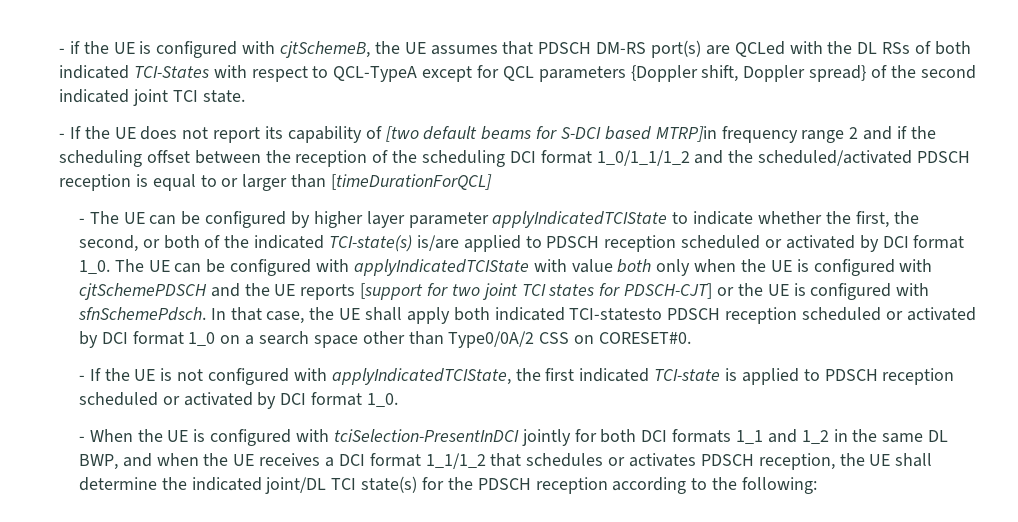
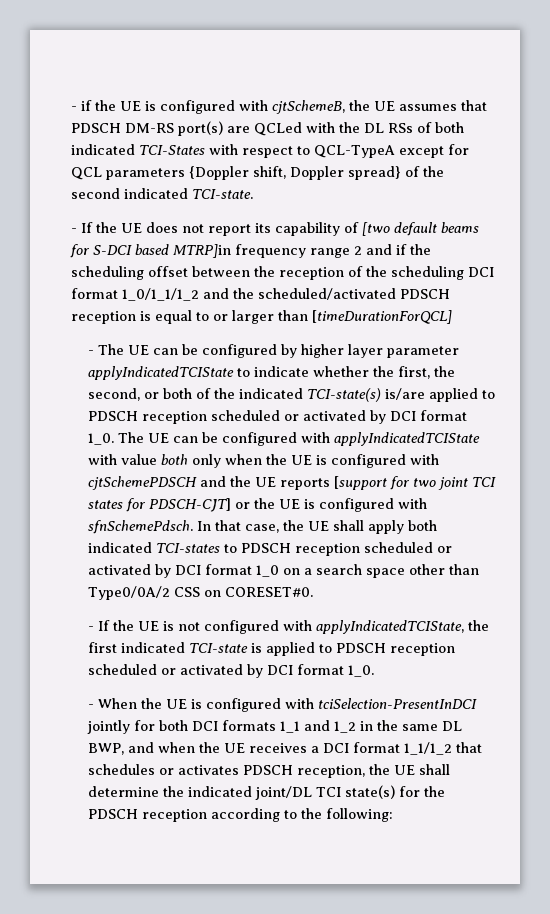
[132,89,245,106] joint TCI state. -> [192,189,254,199] TCI-state.
[569,308,663,321] TCI-statesto -> [156,543,238,553] TCI-states to

